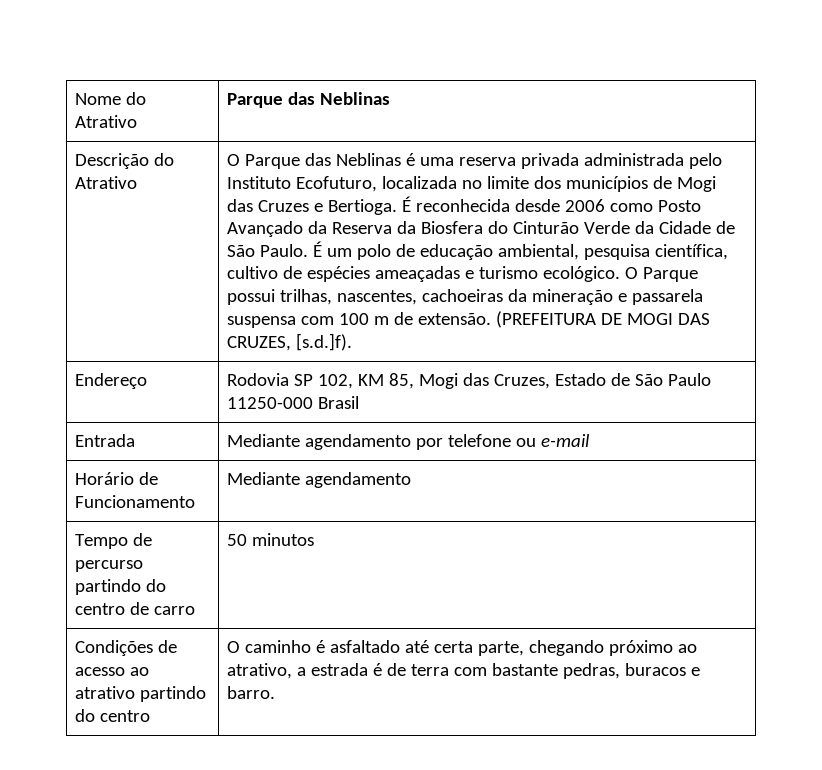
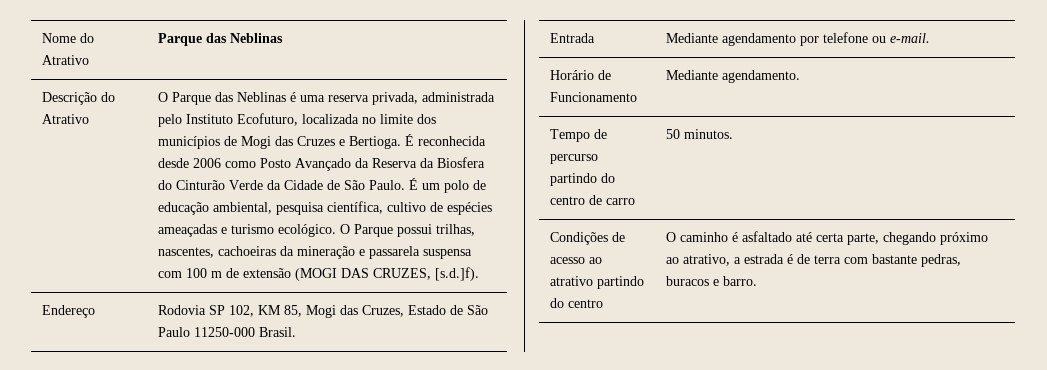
[521,153,580,169] privada -> [371,92,418,105] privada,
[418,311,674,328] extensão. (PREFEITURA DE MOGI -> [242,268,337,281] extensão (MOGI
[318,396,360,409] Brasil -> [258,327,296,337] Brasil.
[541,434,591,447] e-mail -> [889,33,930,43] e-mail.
[305,472,412,488] agendamento -> [721,70,800,83] agendamento.
[252,533,315,546] minutos -> [683,129,733,139] minutos.

